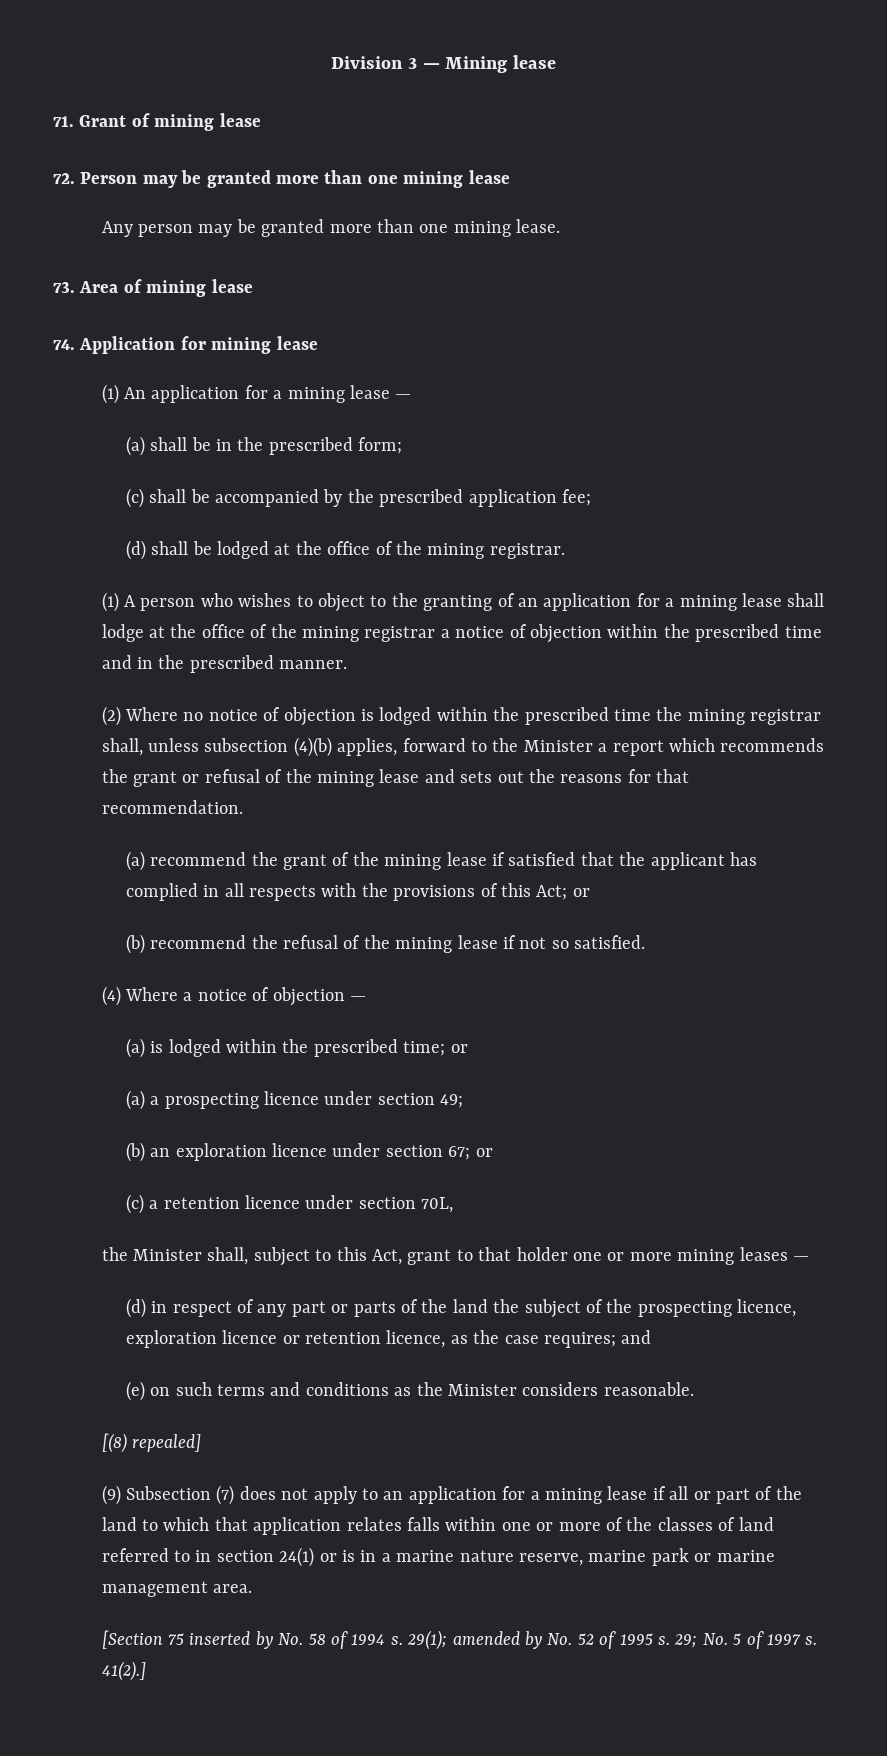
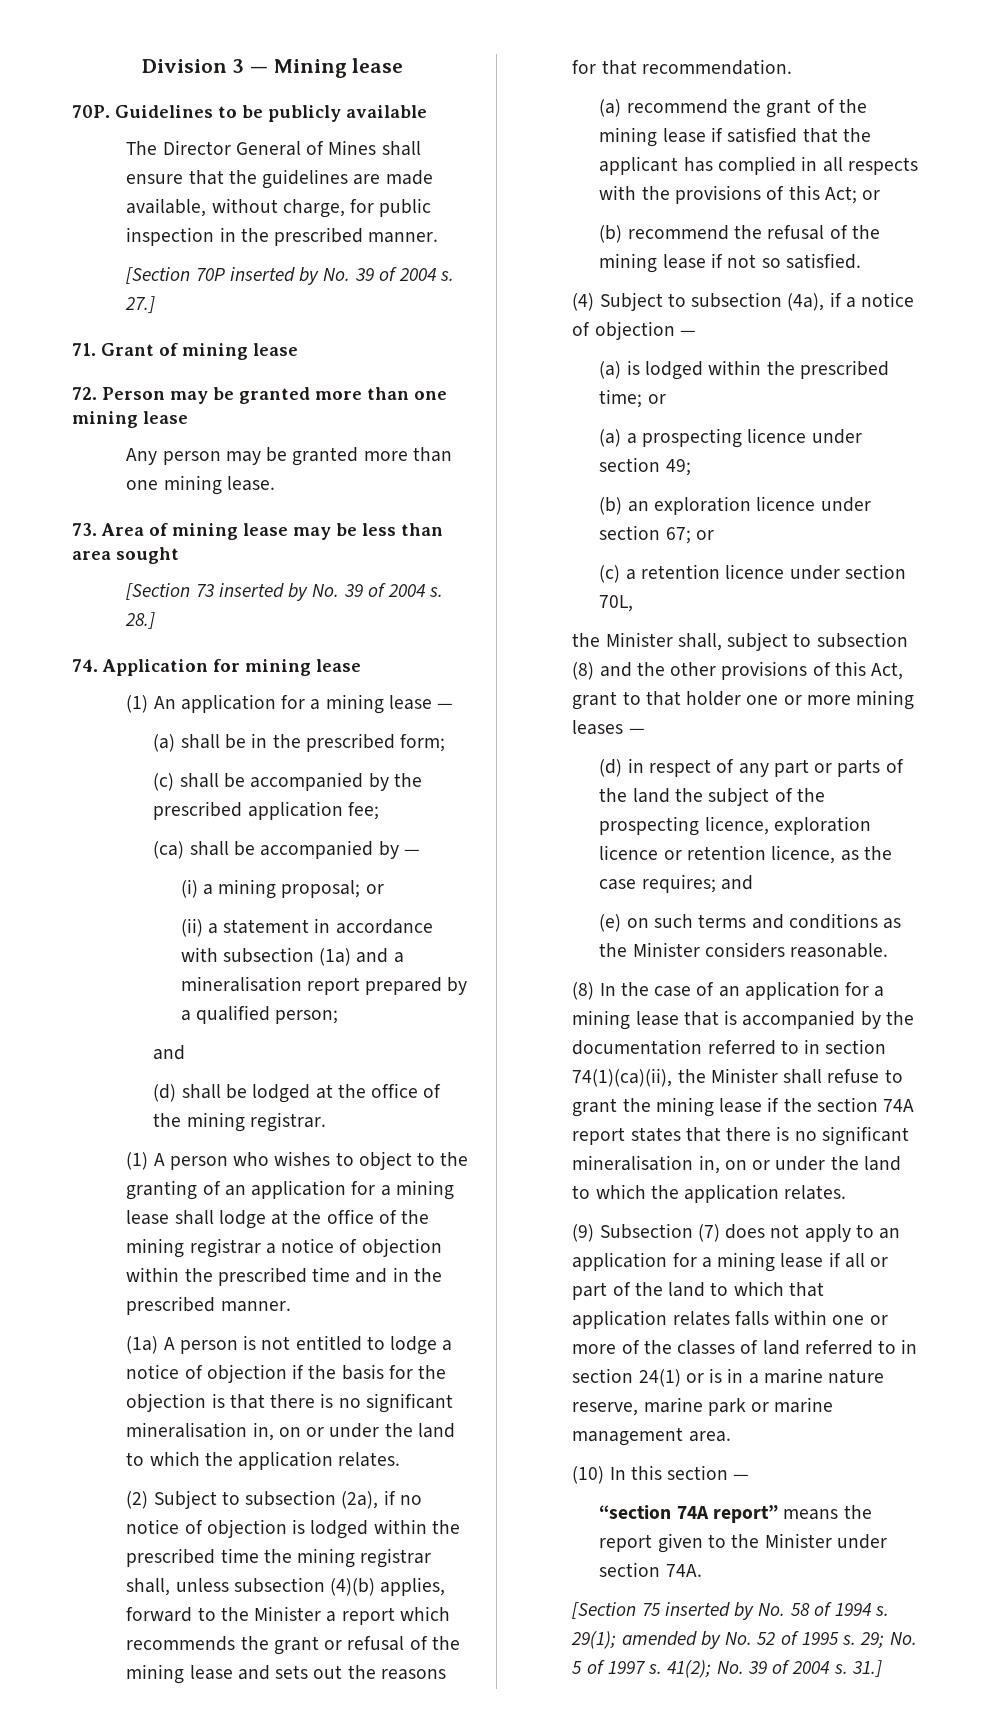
(556, 62) none -> [72,105,427,122] [126,140,421,156] [126,169,433,189] [126,198,432,218] [126,227,439,246] [126,267,455,285] [125,296,156,313] // 70P. Guidelines to be publicly available // The Director General of Mines shall ensure that the guidelines are made available, without charge, for public inspection in the prescribed manner. // [Section 70P inserted by No. 39 of 2004 s. 27.]
(253, 286) none -> [293,523,443,540] [72,547,179,564] [126,583,444,601] [125,612,156,629] may be less than area sought // [Section 73 inserted by No. 39 of 2004 s. 28.]
(591, 497) none -> [153,840,420,859] [180,879,384,899] [180,918,433,937] [180,947,404,966] [180,976,468,995] [180,1005,339,1024] [153,1045,186,1060] // (ca) shall be accompanied by — // (i) a mining proposal; or // (ii) a statement in accordance with subsection (1a) and a mineralisation report prepared by a qualified person; // and
[101,706,178,726] (2) Where -> [126,1335,453,1355] [126,1364,447,1383] [126,1393,453,1413] [126,1422,455,1441] [126,1451,401,1470] [126,1490,396,1509] (1a) A person is not entitled to lodge a notice of objection if the basis for the objection is that there is no significant mineralisation in, on or under the land to which the application relates. // (2) Subject to subsection (2a), if
[124,987,178,1001] Where -> [599,292,842,311] Subject to subsection (4a), if
(332, 1255) none -> [816,632,908,648] [572,661,831,680] subsection (8) and the other provisions of
[101,1433,201,1453] [(8) repealed] -> [572,981,885,1000] [572,1010,914,1030] [572,1039,887,1055] [572,1068,903,1087] [572,1097,915,1117] [572,1126,909,1146] [572,1155,901,1174] [572,1184,847,1203] (8) In the case of an application for a mining lease that is accompanied by the documentation referred to in section 74(1)(ca)(ii), the Minister shall refuse to grant the mining lease if the section 74A report states that there is no significant mineralisation in, on or under the land to which the application relates.
(252, 1588) none -> [572,1465,750,1484] [599,1505,872,1523] [599,1533,887,1553] [599,1562,702,1577] // (10) In this section — // “section 74A report” means the report given to the Minister under section 74A.
[101,1661,146,1681] 41(2).] -> [667,1660,882,1678] 41(2); No. 39 of 2004 s. 31.]

